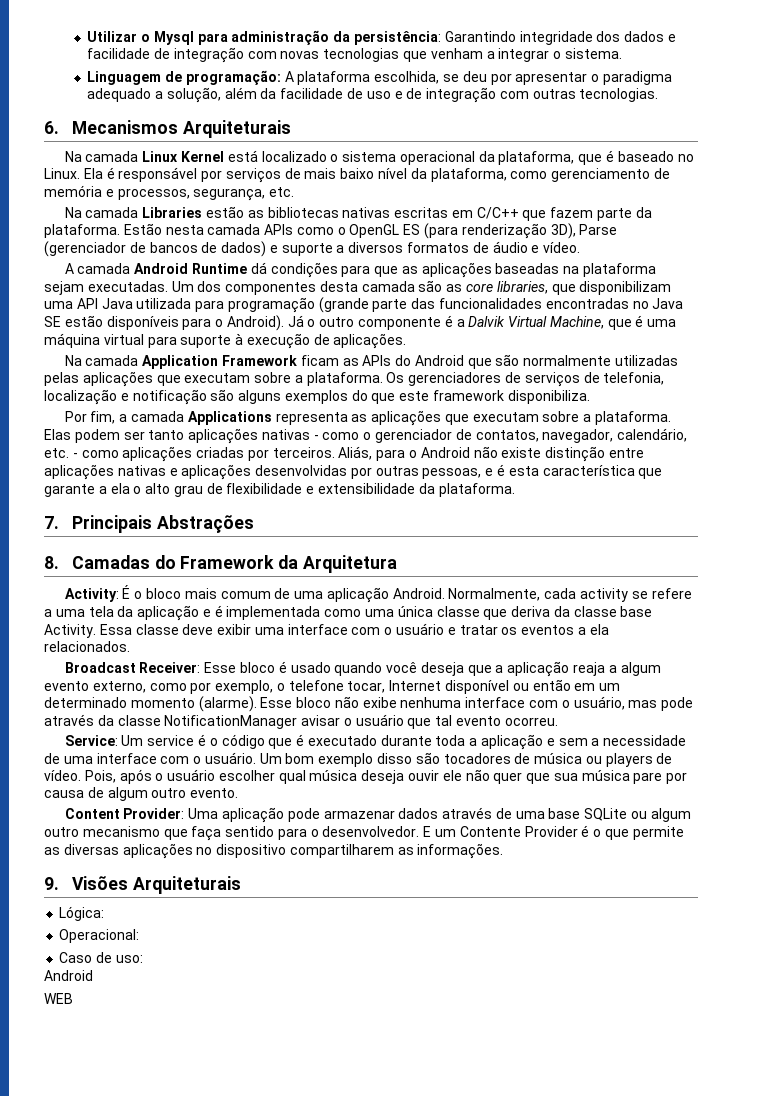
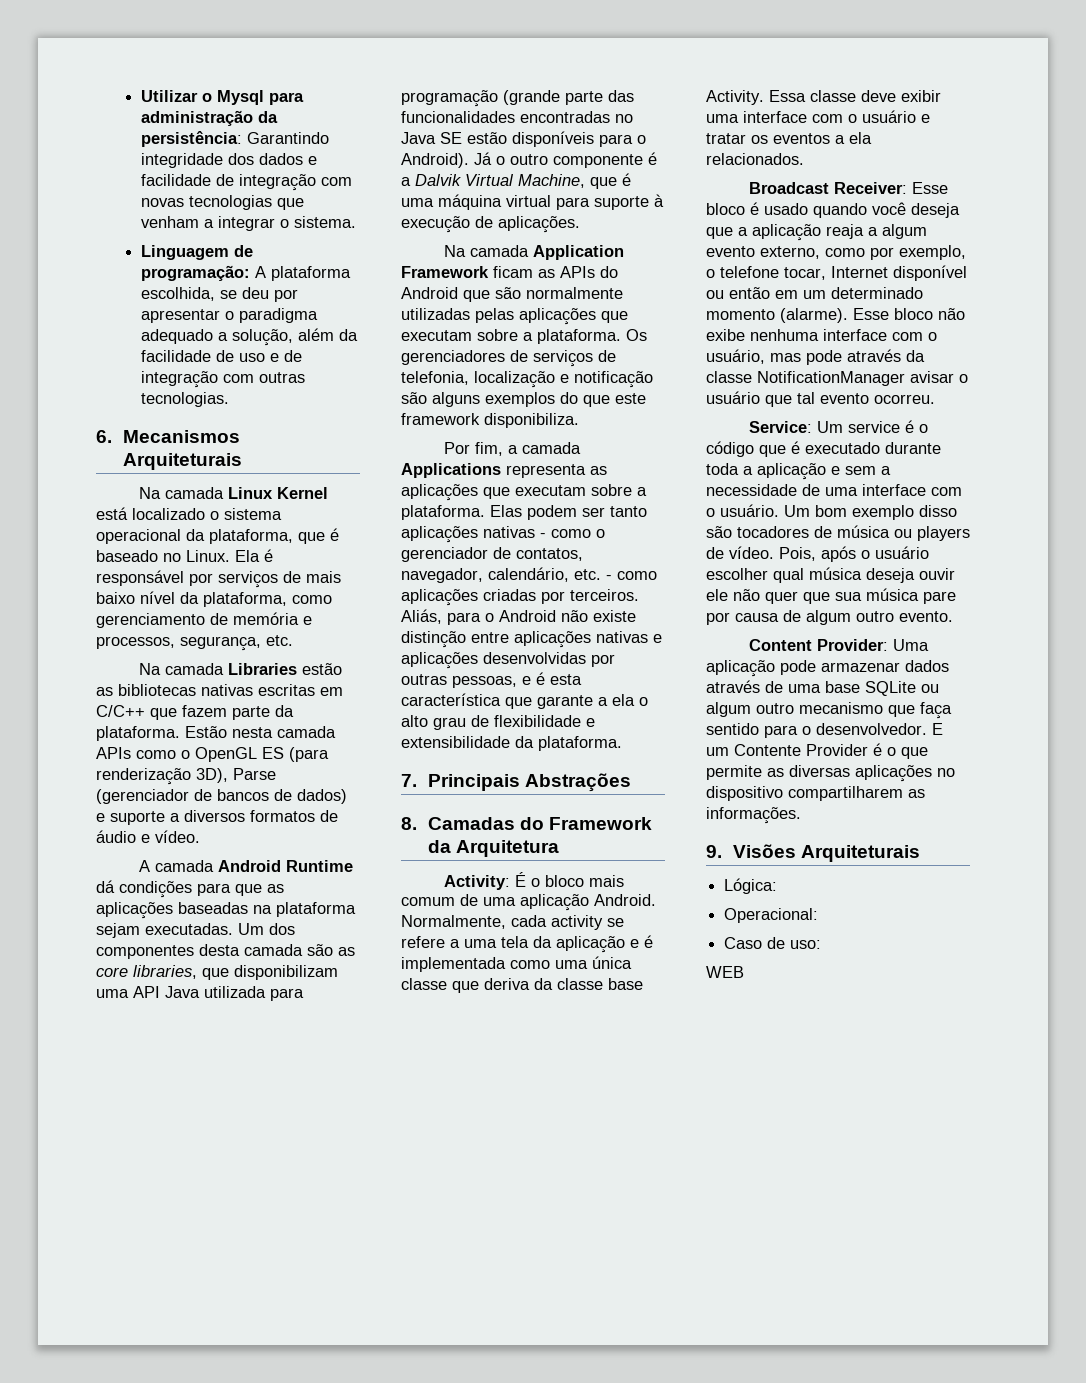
[44,970,93,981] // Android -> (822, 944) none

